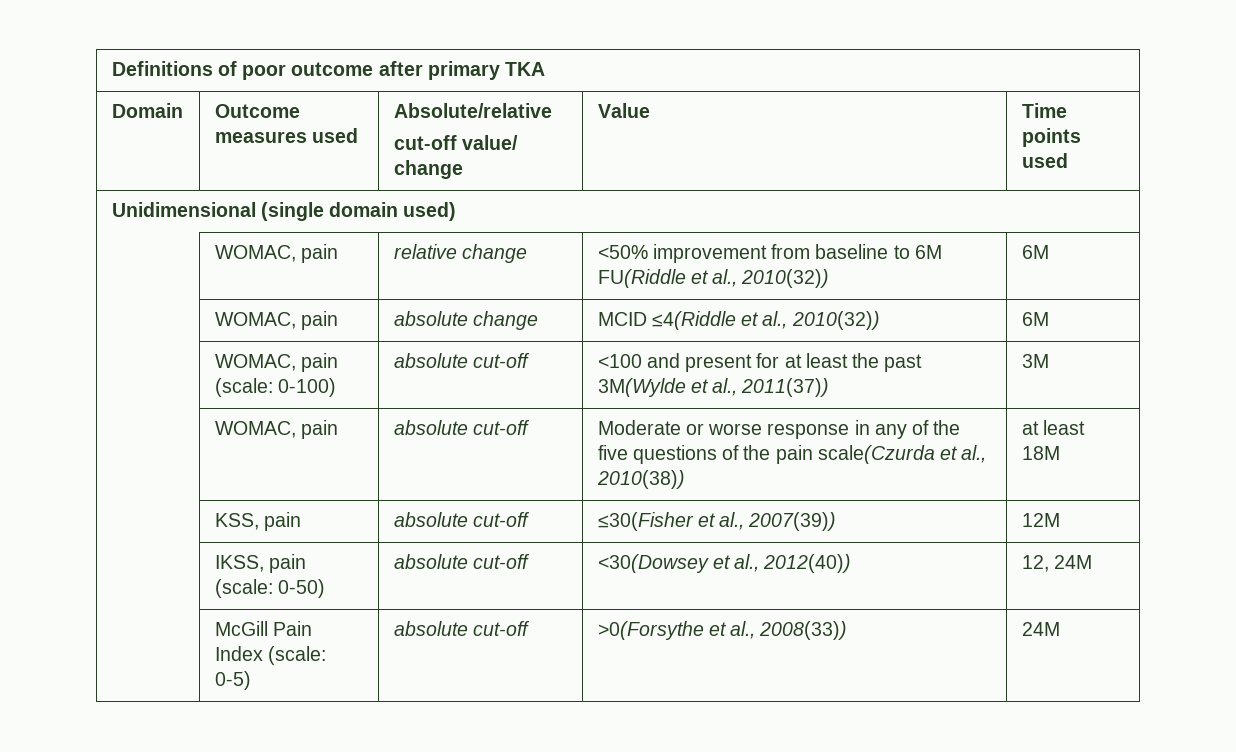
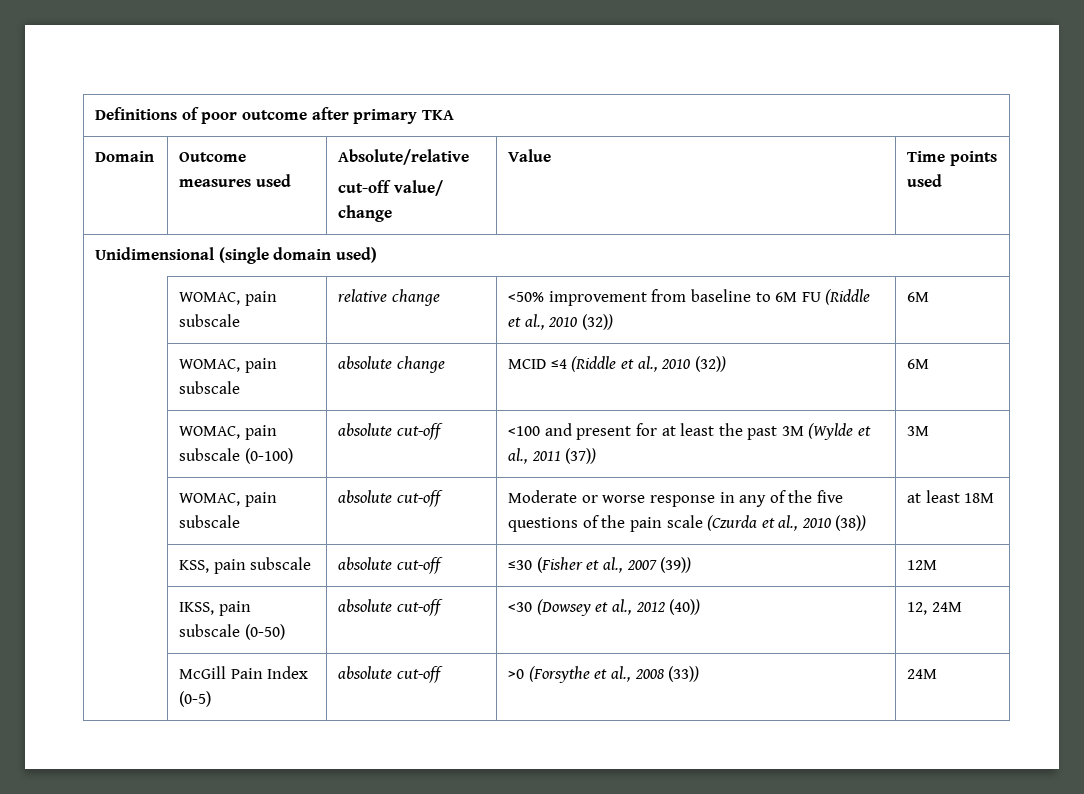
(338, 253) none -> [179,314,241,327] subscale
[597,269,830,288] [1021,245,1049,259] [214,311,338,330] FU(Riddle et al., 2010(32)) | 6M // | WOMAC, pain -> [801,289,871,305] [508,314,613,330] [907,292,930,302] [179,358,277,373] [179,381,241,394] FU (Riddle et al., 2010 (32)) | 6M // | WOMAC, pain subscale
[651,311,880,330] [1021,312,1049,326] [214,353,338,372] [214,378,336,397] ≤4(Riddle et al., 2010(32)) | 6M // | WOMAC, pain (scale: 0-100) -> [550,356,726,372] [907,359,930,369] [179,425,277,440] [179,448,293,464] ≤4 (Riddle et al., 2010 (32)) | 6M // | WOMAC, pain subscale (0-100)
[597,378,830,397] 3M(Wylde et al., 2011(37)) -> [781,423,872,440] [508,448,597,464] 3M (Wylde et al., 2011 (37))
(338, 429) none -> [179,515,241,528] subscale
[817,445,987,464] [596,470,685,489] scale(Czurda et al., 2010(38)) -> [666,515,867,531] scale (Czurda et al., 2010 (38))
[393,512,530,527] [597,512,837,531] | absolute cut-off | ≤30(Fisher et al., 2007(39)) -> [250,557,312,570] [338,557,443,574] [508,557,692,573] subscale | absolute cut-off | ≤30 (Fisher et al., 2007 (39))
[214,579,325,598] [393,554,530,569] [597,554,852,573] (scale: 0-50) | absolute cut-off | <30(Dowsey et al., 2012(40)) -> [179,624,285,640] [338,599,443,616] [508,599,701,616] subscale (0-50) | absolute cut-off | <30 (Dowsey et al., 2012 (40))
[267,646,326,665] [214,671,251,690] [393,621,530,636] [597,621,848,640] (scale: 0-5) | absolute cut-off | >0(Forsythe et al., 2008(33)) -> [179,691,212,707] [338,666,443,683] [508,666,700,683] (0-5) | absolute cut-off | >0 (Forsythe et al., 2008 (33))

